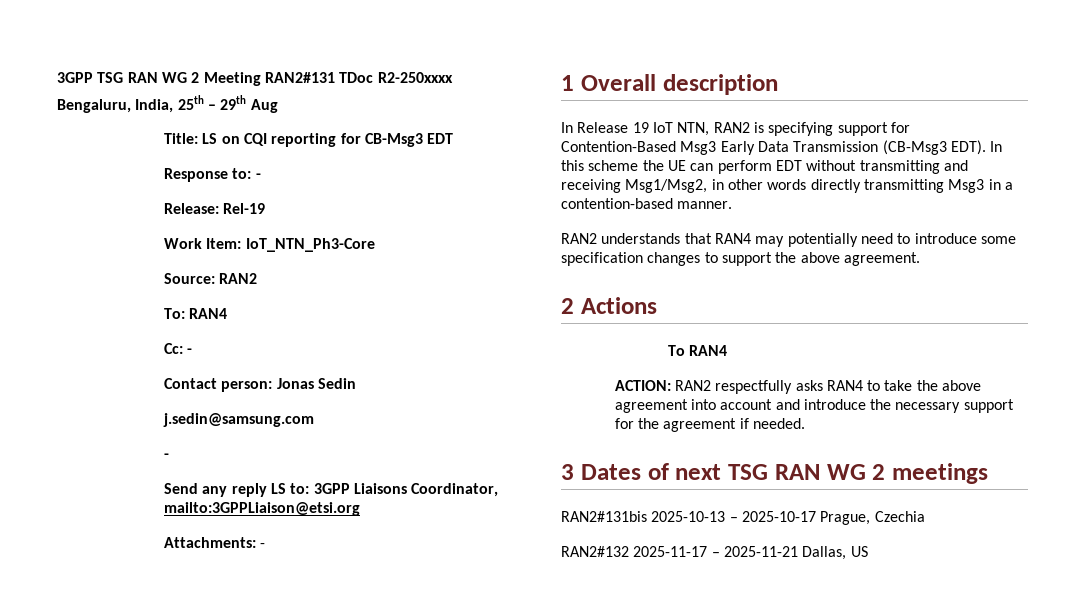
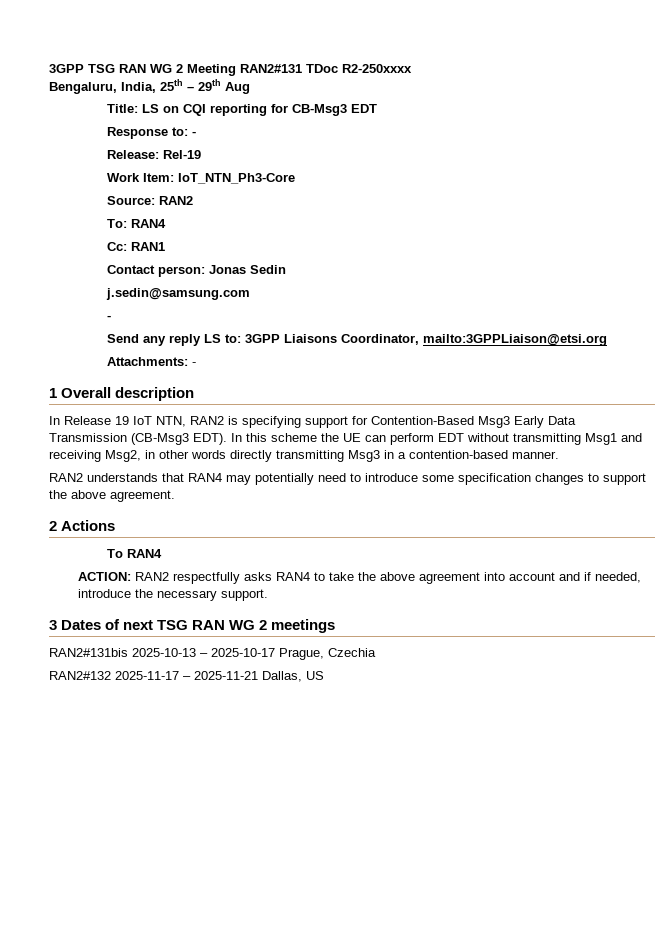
[187,348,193,354] - -> [131,242,166,251] RAN1
(940, 167) none -> [585,433,617,445] Msg1
[625,179,708,193] Msg1/Msg2, -> [105,450,141,462] Msg2,
(800, 404) none -> [584,572,642,583] if needed,
[963,399,1014,413] [614,418,805,432] support for the agreement if needed. -> [221,589,269,601] support.

